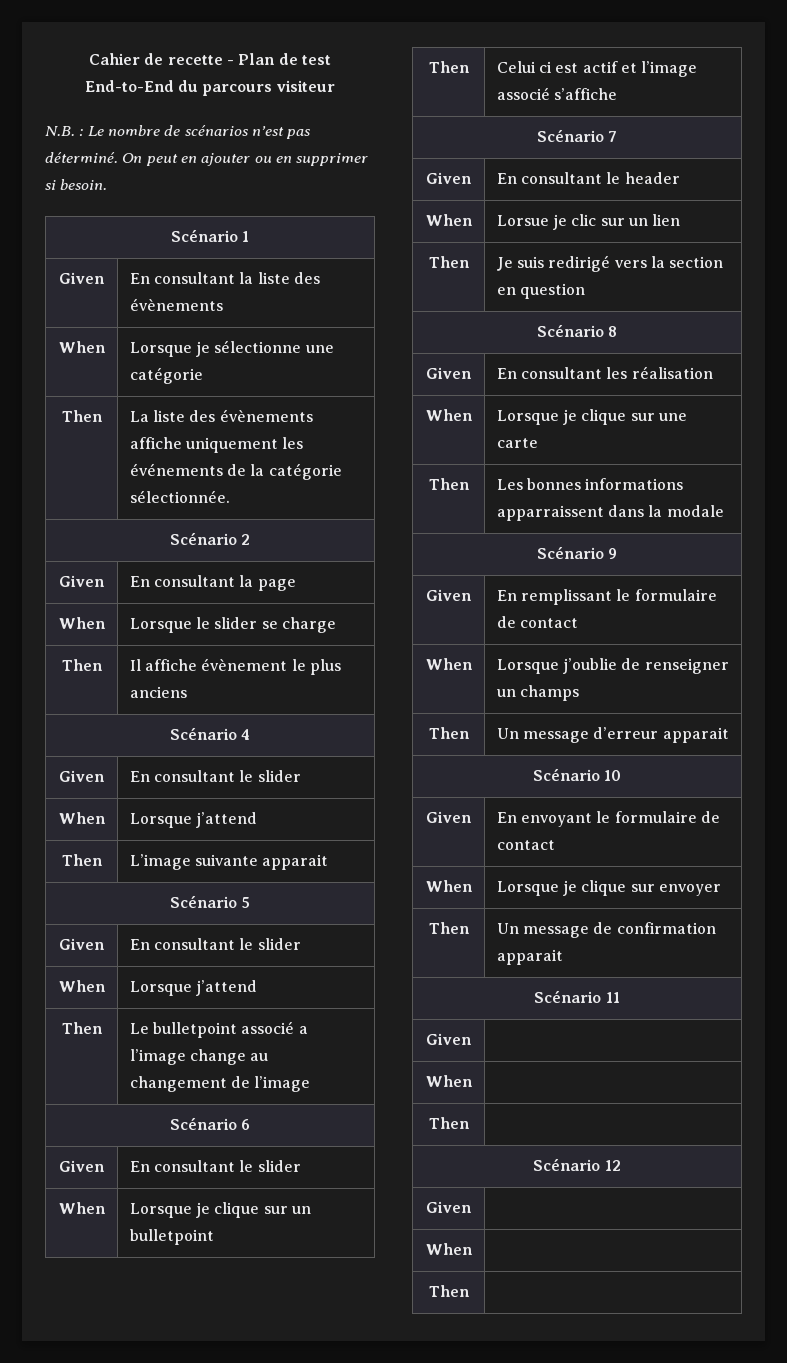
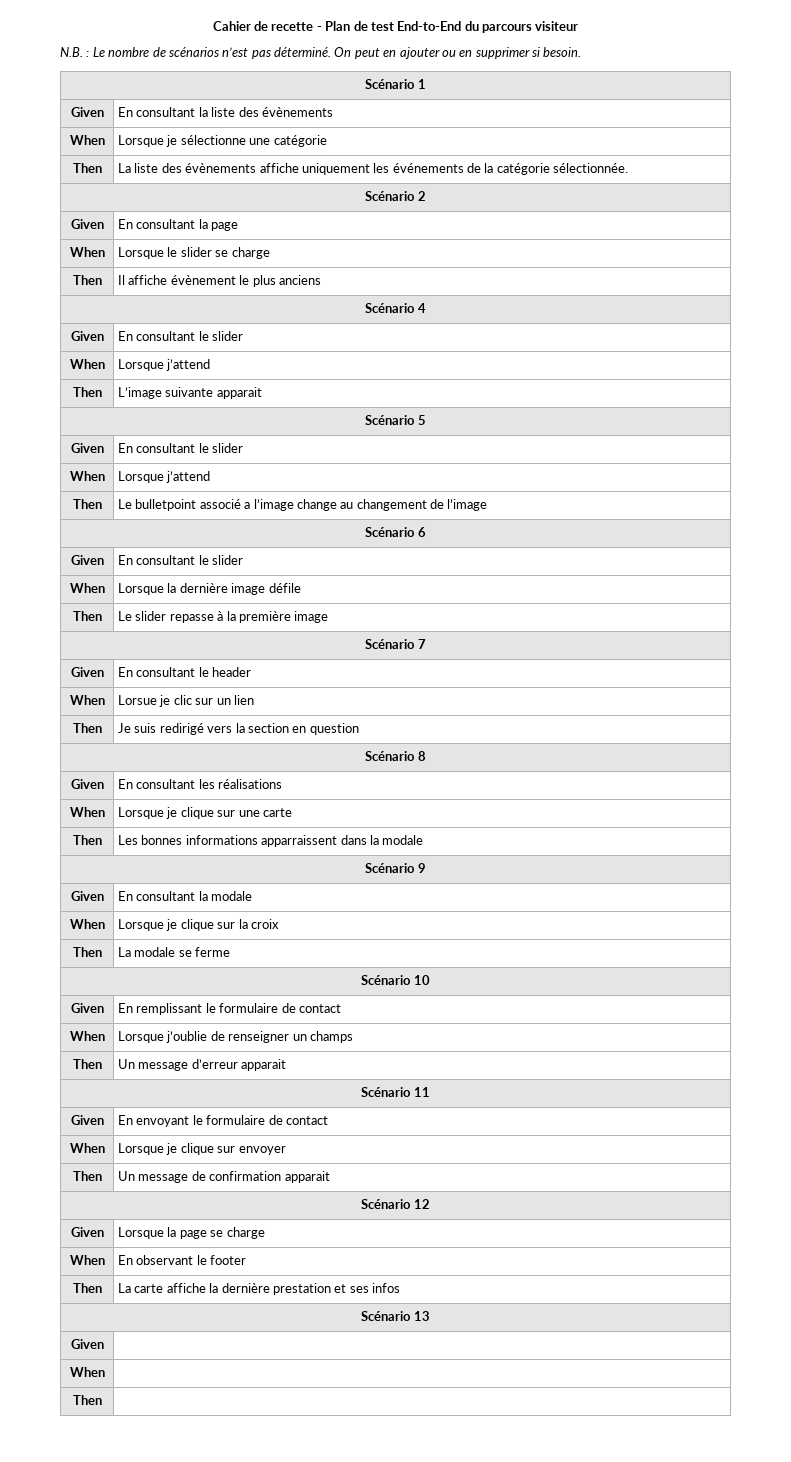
[195,1202,311,1218] [129,1229,214,1245] [428,61,470,73] [496,61,698,77] [496,87,617,100] je clique sur un bulletpoint // Then | Celui ci est actif et l’image associé s’affiche -> [167,583,301,595] [72,611,102,621] [118,611,329,623] la dernière image défile // Then | Le slider repasse à la première image
[631,366,713,379] réalisation -> [218,779,283,789] réalisations
(618, 553) none -> [70,891,104,901] [118,891,253,901] [69,919,105,929] [118,919,279,931] [72,947,102,957] [118,947,231,957] [361,975,430,985] // Given | En consultant la modale // When | Lorsque je clique sur la croix // Then | La modale se ferme // Scénario 10
[604,770,622,781] 10 -> [413,1087,430,1097] 11
[605,992,620,1003] [426,1033,472,1045] [425,1075,473,1087] [428,1117,470,1129] [533,1158,621,1171] 11 // Given | // When | // Then | // Scénario 12 -> [413,1199,430,1209] [70,1227,104,1237] [118,1227,265,1239] [69,1255,105,1265] [118,1255,247,1265] [72,1283,102,1293] [118,1283,401,1295] [361,1311,430,1321] 12 // Given | Lorsque la page se charge // When | En observant le footer // Then | La carte affiche la dernière prestation et ses infos // Scénario 13

